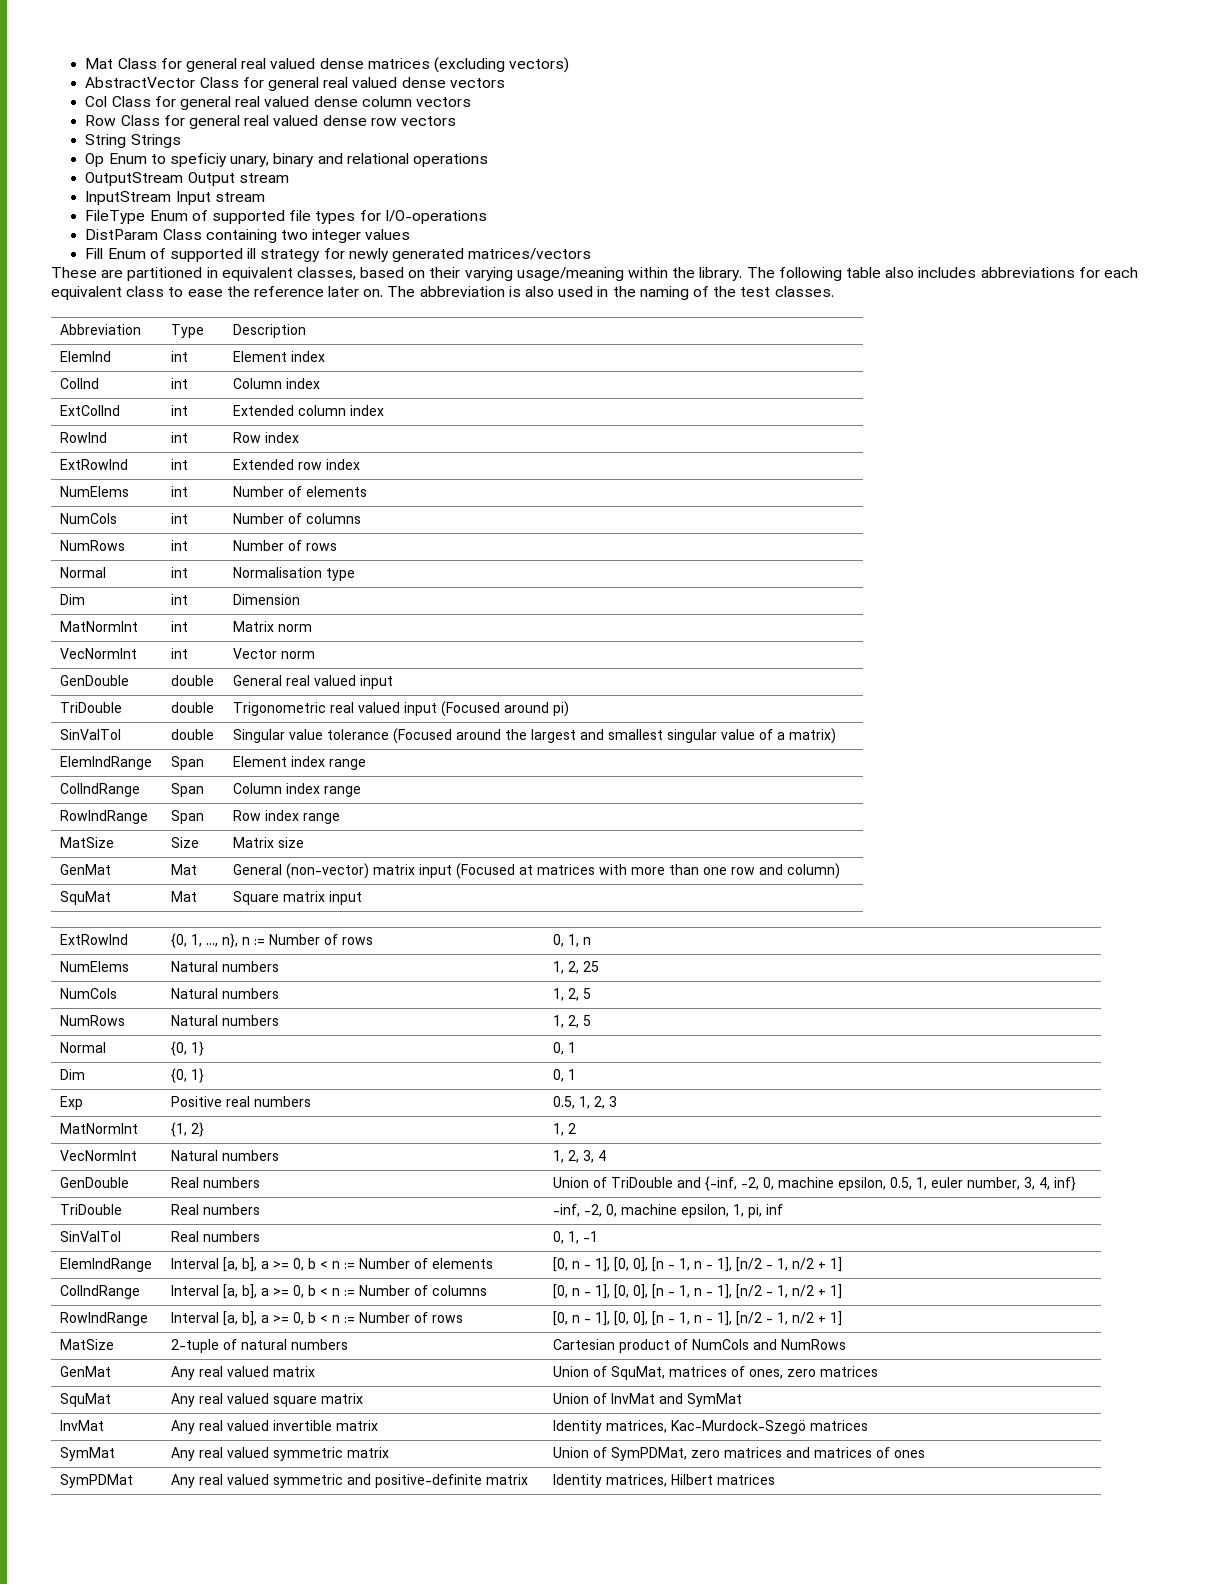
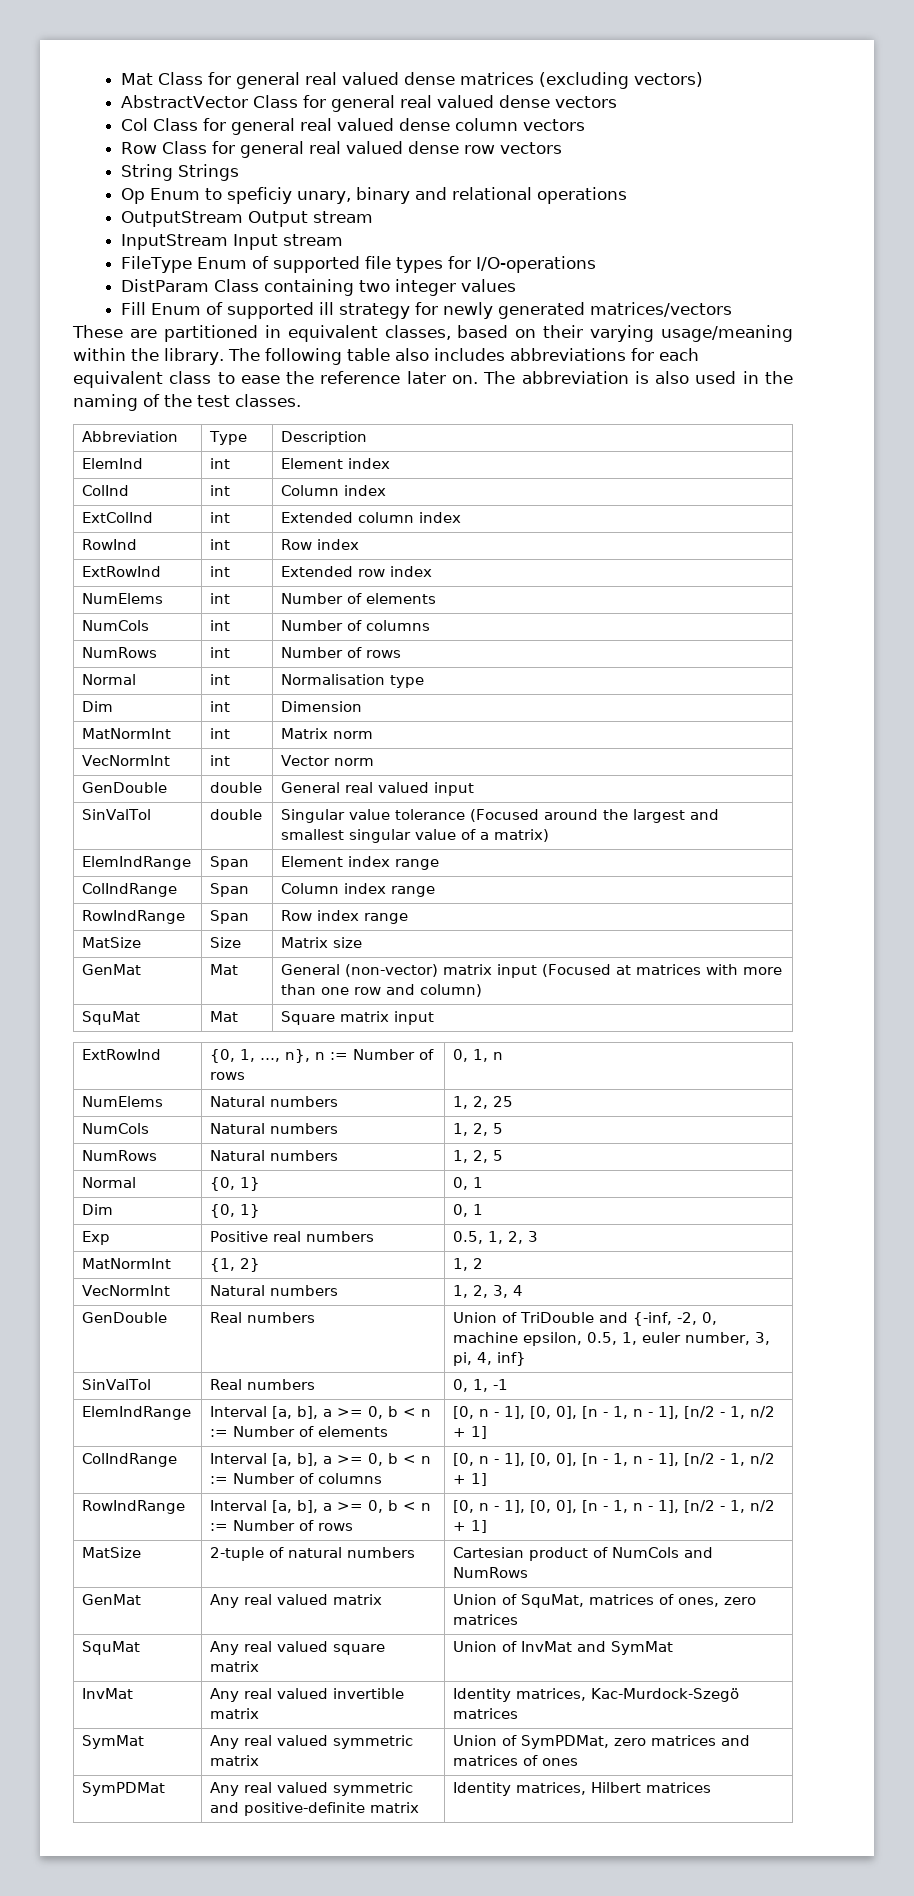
[60,702,123,713] [171,702,215,713] [233,701,570,717] // TriDouble | double | Trigonometric real valued input (Focused around pi) -> (475, 789) none
(1036, 1183) none -> [453,1352,473,1366] pi,
[60,1204,123,1215] [171,1204,261,1215] [553,1204,784,1218] // TriDouble | Real numbers | -inf, -2, 0, machine epsilon, 1, pi, inf -> (527, 1359) none

